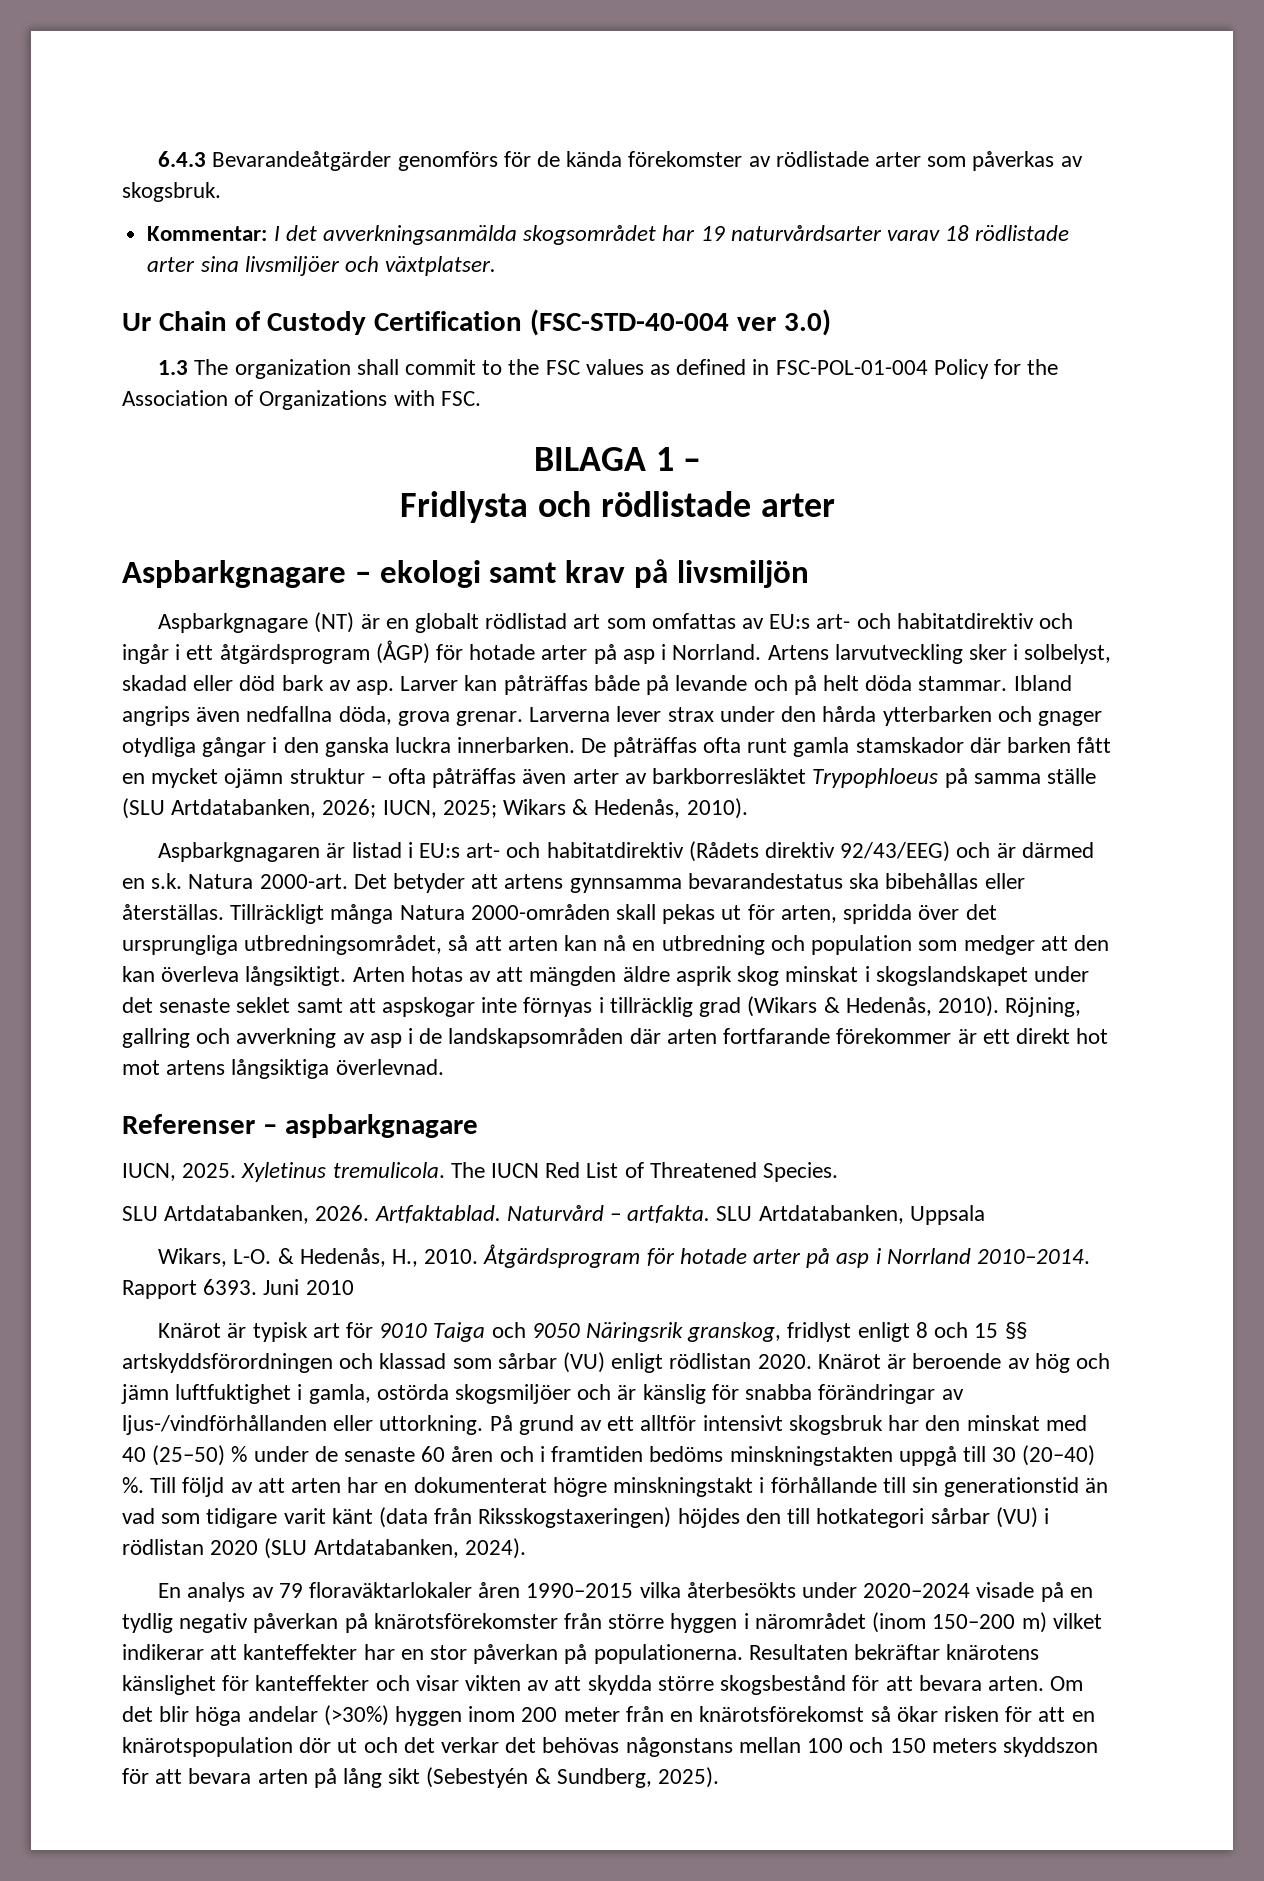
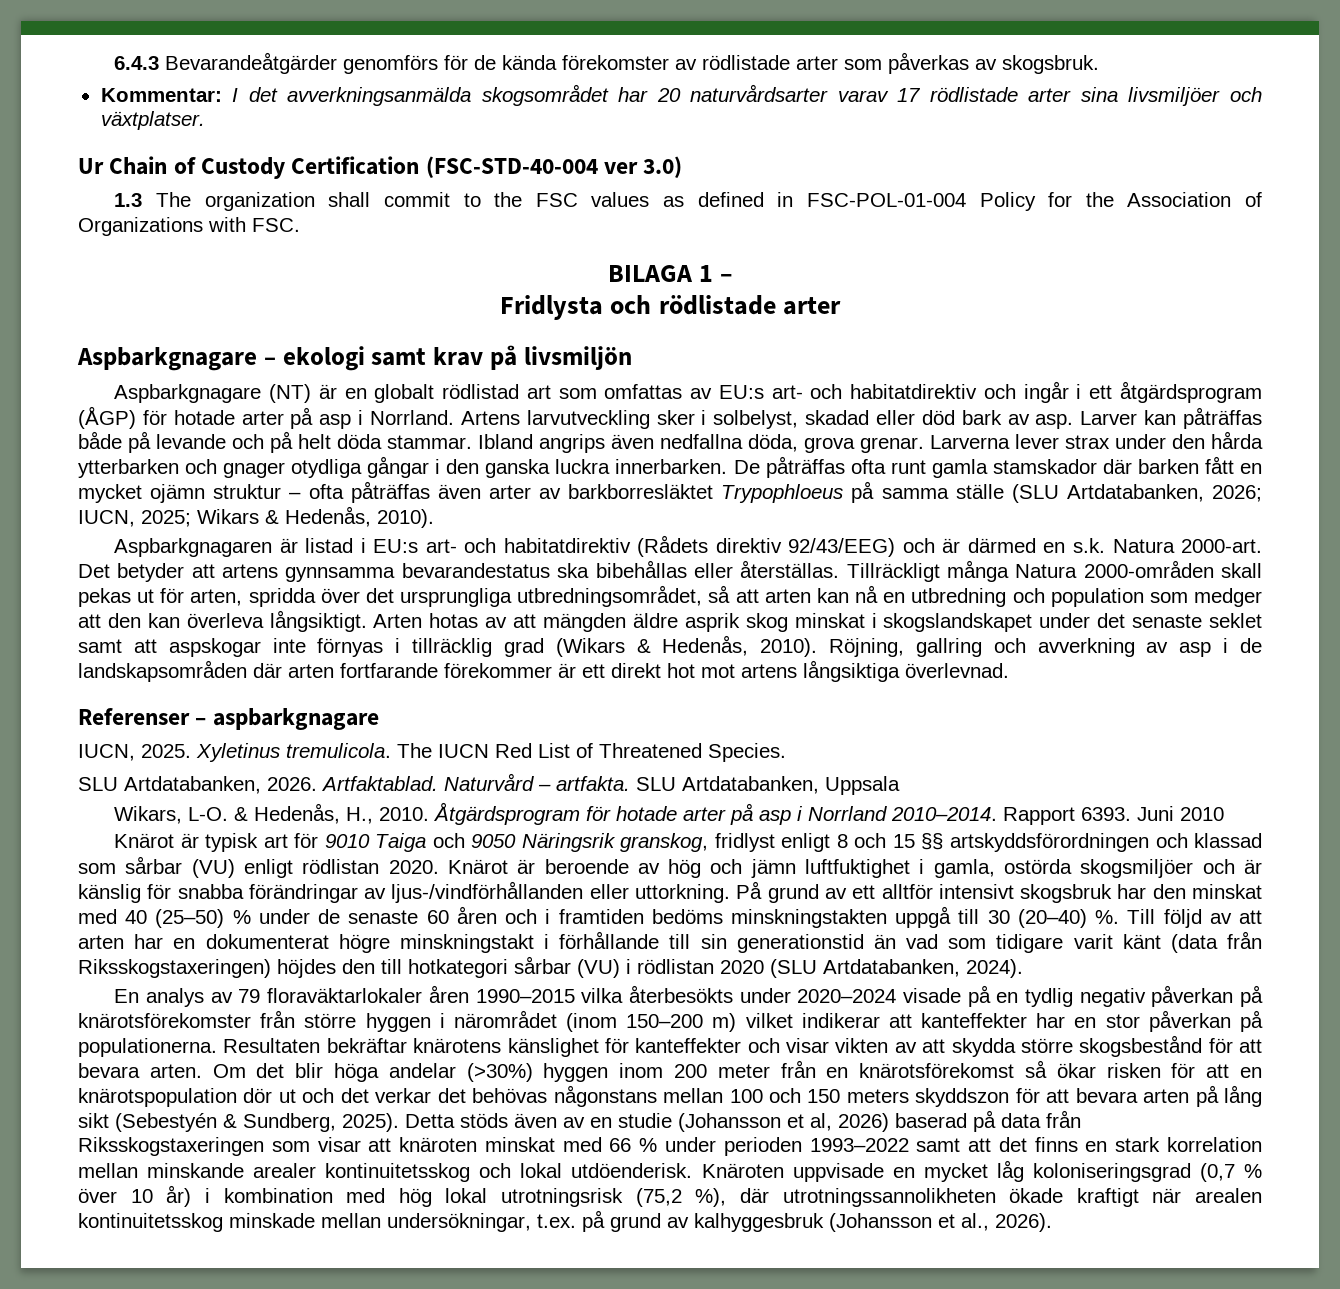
[700,226,725,241] 19 -> [656,88,681,102] 20
[945,225,970,241] 18 -> [897,88,922,102] 17
(720, 1777) none -> [405,1110,1081,1132] [78,1137,1263,1156] [78,1160,1262,1182] [78,1185,1262,1207] [78,1210,1052,1232] Detta stöds även av en studie (Johansson et al, 2026) baserad på data från Riksskogstaxeringen som visar att knäroten minskat med 66 % under perioden 1993–2022 samt att det finns en stark korrelation mellan minskande arealer kontinuitetsskog och lokal utdöenderisk. Knäroten uppvisade en mycket låg koloniseringsgrad (0,7 % över 10 år) i kombination med hög lokal utrotningsrisk (75,2 %), där utrotningssannolikheten ökade kraftigt när arealen kontinuitetsskog minskade mellan undersökningar, t.ex. på grund av kalhyggesbruk (Johansson et al., 2026).

